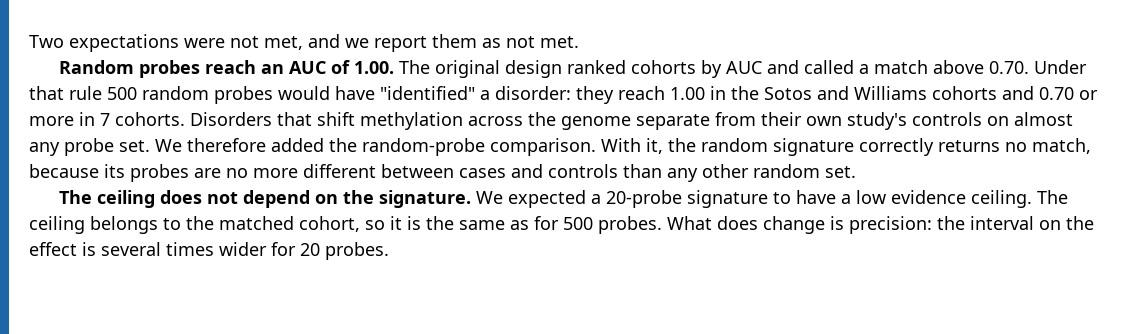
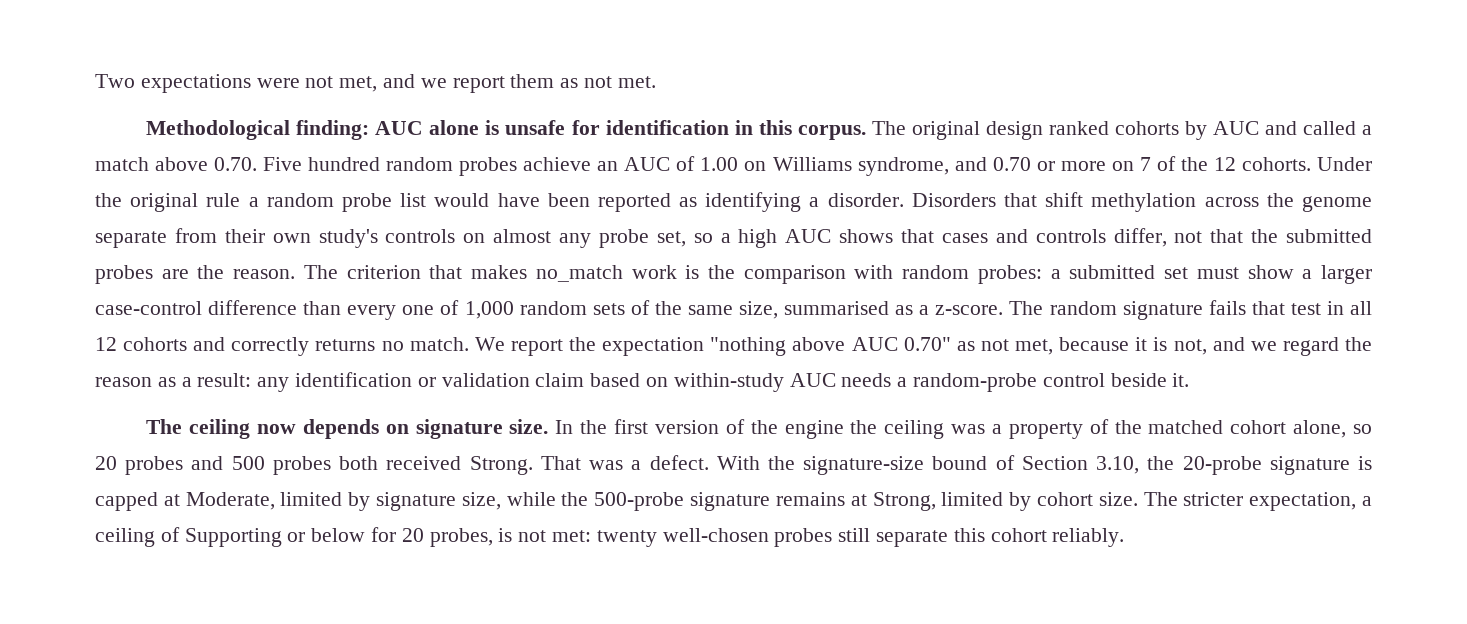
[58,60,394,78] Random probes reach an AUC of 1.00. -> [146,120,866,140] Methodological finding: AUC alone is unsafe for identification in this corpus.
[1033,60,1087,74] [29,86,1098,104] [29,112,185,126] Under that rule 500 random probes would have "identified" a disorder: they reach 1.00 in the Sotos and Williams cohorts and 0.70 or more in 7 cohorts. -> [263,156,1372,176] [95,192,904,212] Five hundred random probes achieve an AUC of 1.00 on Williams syndrome, and 0.70 or more on 7 of the 12 cohorts. Under the original rule a random probe list would have been reported as identifying a disorder.
[119,138,1091,156] [29,164,856,182] [58,190,1068,208] [29,216,1094,234] [29,242,389,260] set. We therefore added the random-probe comparison. With it, the random signature correctly returns no match, because its probes are no more different between cases and controls than any other random set. // The ceiling does not depend on the signature. We expected a 20-probe signature to have a low evidence ceiling. The ceiling belongs to the matched cohort, so it is the same as for 500 probes. What does change is precision: the interval on the effect is several times wider for 20 probes. -> [656,228,1372,248] [95,265,1373,284] [95,300,1372,320] [95,337,1372,356] [95,372,1190,392] [146,419,1373,439] [95,455,1373,475] [95,492,1373,511] [95,527,1125,547] set, so a high AUC shows that cases and controls differ, not that the submitted probes are the reason. The criterion that makes no_match work is the comparison with random probes: a submitted set must show a larger case-control difference than every one of 1,000 random sets of the same size, summarised as a z-score. The random signature fails that test in all 12 cohorts and correctly returns no match. We report the expectation "nothing above AUC 0.70" as not met, because it is not, and we regard the reason as a result: any identification or validation claim based on within-study AUC needs a random-probe control beside it. // The ceiling now depends on signature size. In the first version of the engine the ceiling was a property of the matched cohort alone, so 20 probes and 500 probes both received Strong. That was a defect. With the signature-size bound of Section 3.10, the 20-probe signature is capped at Moderate, limited by signature size, while the 500-probe signature remains at Strong, limited by cohort size. The stricter expectation, a ceiling of Supporting or below for 20 probes, is not met: twenty well-chosen probes still separate this cohort reliably.

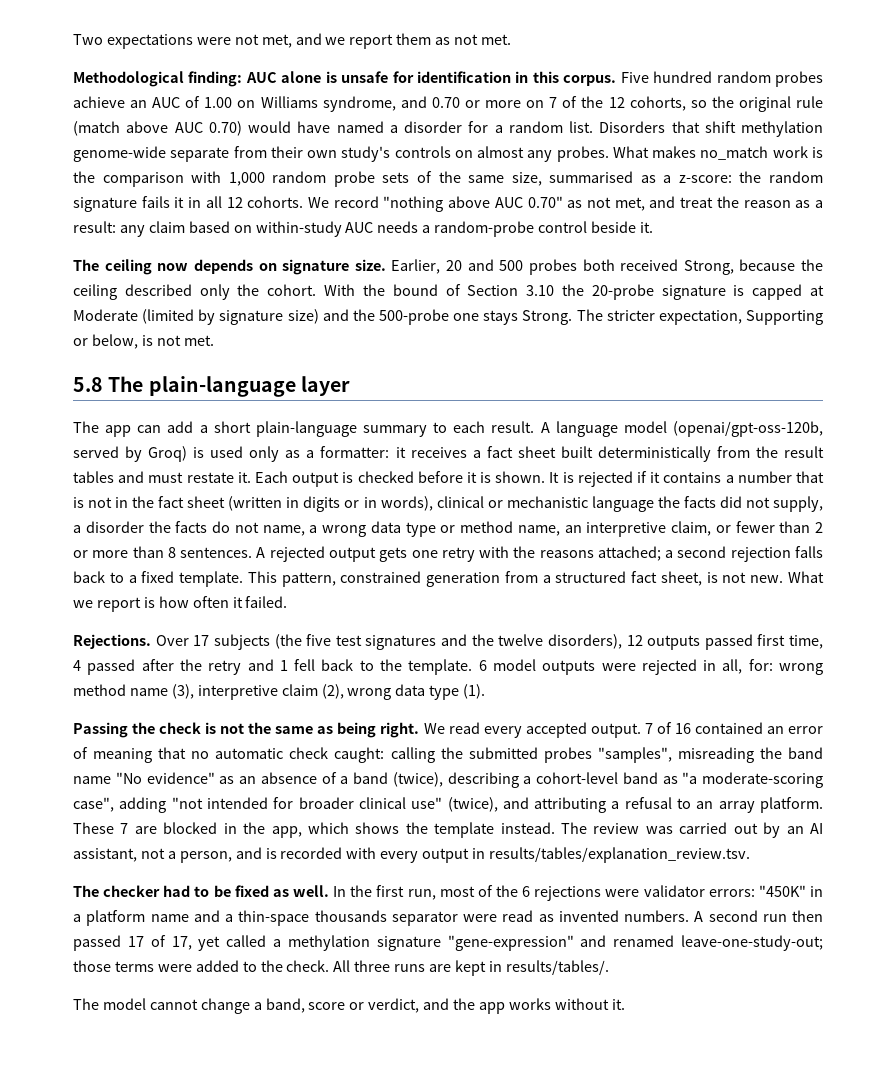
[871,121,1372,140] [95,157,258,171] The original design ranked cohorts by AUC and called a match above 0.70. -> (617, 80) none
[1241,157,1372,171] cohorts. Under -> [629,96,707,111] cohorts, so
[248,192,904,212] a random probe list would have been reported as identifying a disorder. -> [73,121,593,136] (match above AUC 0.70) would have named a disorder for a random list.
[1204,193,1372,212] across the genome -> [73,146,166,162] genome-wide
[598,228,1372,248] [95,265,463,284] probe set, so a high AUC shows that cases and controls differ, not that the submitted probes are the reason. The criterion that -> [556,146,649,162] probes. What
[902,265,1373,284] [95,300,460,320] random probes: a submitted set must show a larger case-control difference than every one of -> (222, 177) none
(587, 308) none -> [333,171,375,187] probe
[935,301,1044,315] z-score. The -> [678,171,762,183] z-score: the
[1251,301,1321,315] that test -> [174,197,185,208] it
[123,337,705,356] cohorts and correctly returns no match. We report the expectation -> [247,196,379,208] cohorts. We record
[1059,337,1339,356] because it is not, and we regard -> [649,196,714,208] and treat
[295,372,530,387] identification or validation -> (145, 231) none
[555,419,1373,439] [95,456,184,475] In the first version of the engine the ceiling was a property of the matched cohort alone, so 20 probes -> [391,259,462,274] Earlier, 20
[469,455,709,475] Strong. That was a defect. -> [683,259,823,275] [73,284,317,300] Strong, because the ceiling described only the cohort.
[803,456,925,475] signature-size -> (385, 290) none
[1096,456,1140,474] 3.10, -> [526,285,555,296] 3.10
[185,492,1373,511] [95,527,1125,547] Moderate, limited by signature size, while the 500-probe signature remains at Strong, limited by cohort size. The stricter expectation, a ceiling of Supporting or below for 20 probes, is not met: twenty well-chosen probes still separate this cohort reliably. -> [73,309,823,325] [73,334,214,349] [73,376,350,397] [73,421,824,437] [73,446,824,462] [73,471,824,487] [73,496,823,512] [73,521,823,537] [73,546,824,562] [73,571,824,587] [73,596,288,612] [73,634,823,650] [73,659,823,675] [73,684,486,700] [73,722,823,738] [73,747,823,763] [73,772,823,788] [73,797,823,813] [73,822,824,838] [73,847,751,863] [73,885,823,901] [73,910,823,926] [73,935,823,951] [73,960,609,976] [73,998,625,1014] Moderate (limited by signature size) and the 500-probe one stays Strong. The stricter expectation, Supporting or below, is not met. // 5.8 The plain-language layer // The app can add a short plain-language summary to each result. A language model (openai/gpt-oss-120b, served by Groq) is used only as a formatter: it receives a fact sheet built deterministically from the result tables and must restate it. Each output is checked before it is shown. It is rejected if it contains a number that is not in the fact sheet (written in digits or in words), clinical or mechanistic language the facts did not supply, a disorder the facts do not name, a wrong data type or method name, an interpretive claim, or fewer than 2 or more than 8 sentences. A rejected output gets one retry with the reasons attached; a second rejection falls back to a fixed template. This pattern, constrained generation from a structured fact sheet, is not new. What we report is how often it failed. // Rejections. Over 17 subjects (the five test signatures and the twelve disorders), 12 outputs passed first time, 4 passed after the retry and 1 fell back to the template. 6 model outputs were rejected in all, for: wrong method name (3), interpretive claim (2), wrong data type (1). // Passing the check is not the same as being right. We read every accepted output. 7 of 16 contained an error of meaning that no automatic check caught: calling the submitted probes "samples", misreading the band name "No evidence" as an absence of a band (twice), describing a cohort-level band as "a moderate-scoring case", adding "not intended for broader clinical use" (twice), and attributing a refusal to an array platform. These 7 are blocked in the app, which shows the template instead. The review was carried out by an AI assistant, not a person, and is recorded with every output in results/tables/explanation_review.tsv. // The checker had to be fixed as well. In the first run, most of the 6 rejections were validator errors: "450K" in a platform name and a thin-space thousands separator were read as invented numbers. A second run then passed 17 of 17, yet called a methylation signature "gene-expression" and renamed leave-one-study-out; those terms were added to the check. All three runs are kept in results/tables/. // The model cannot change a band, score or verdict, and the app works without it.

